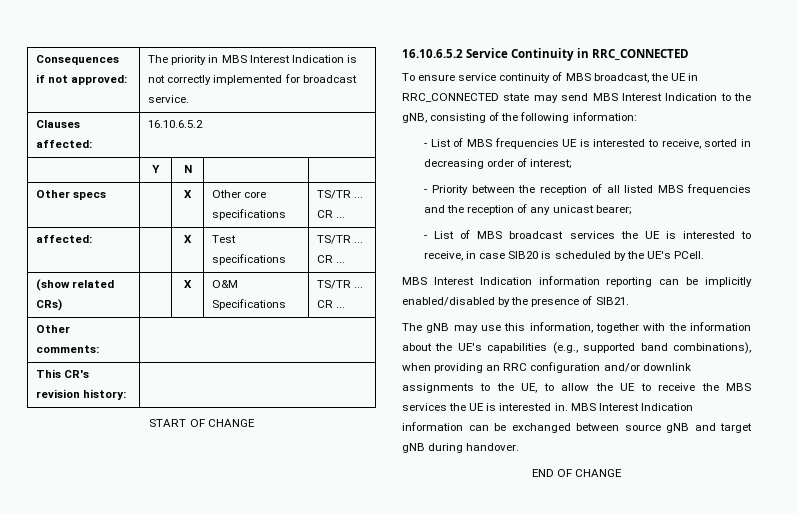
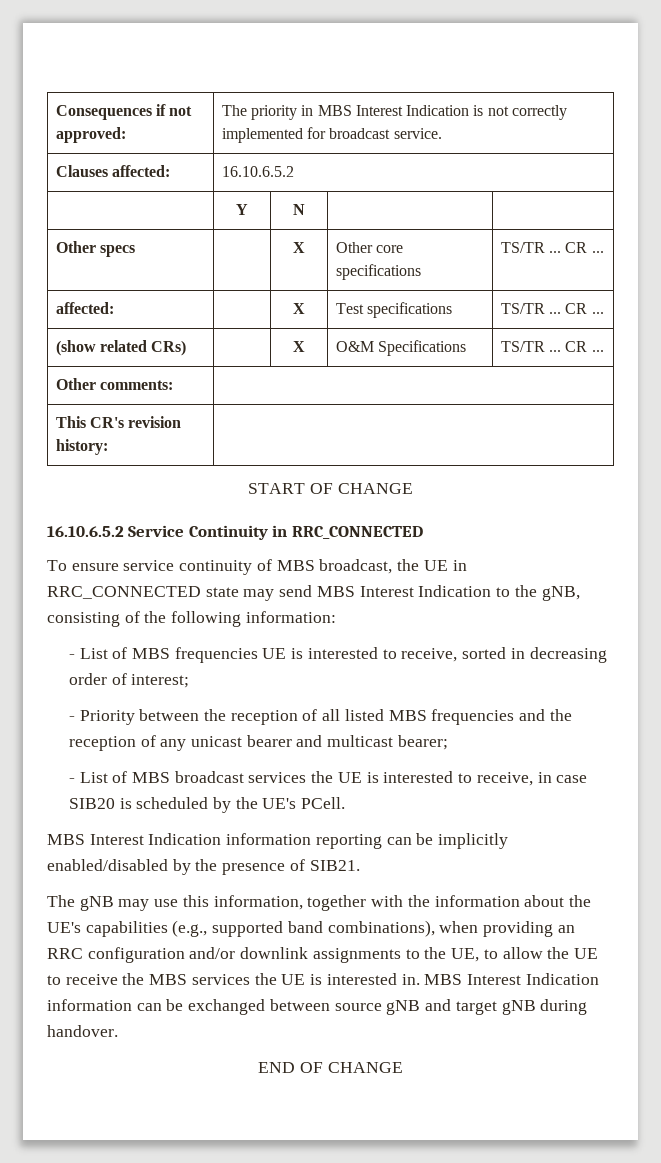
(594, 209) none -> [246,735,394,747] bearer and multicast

